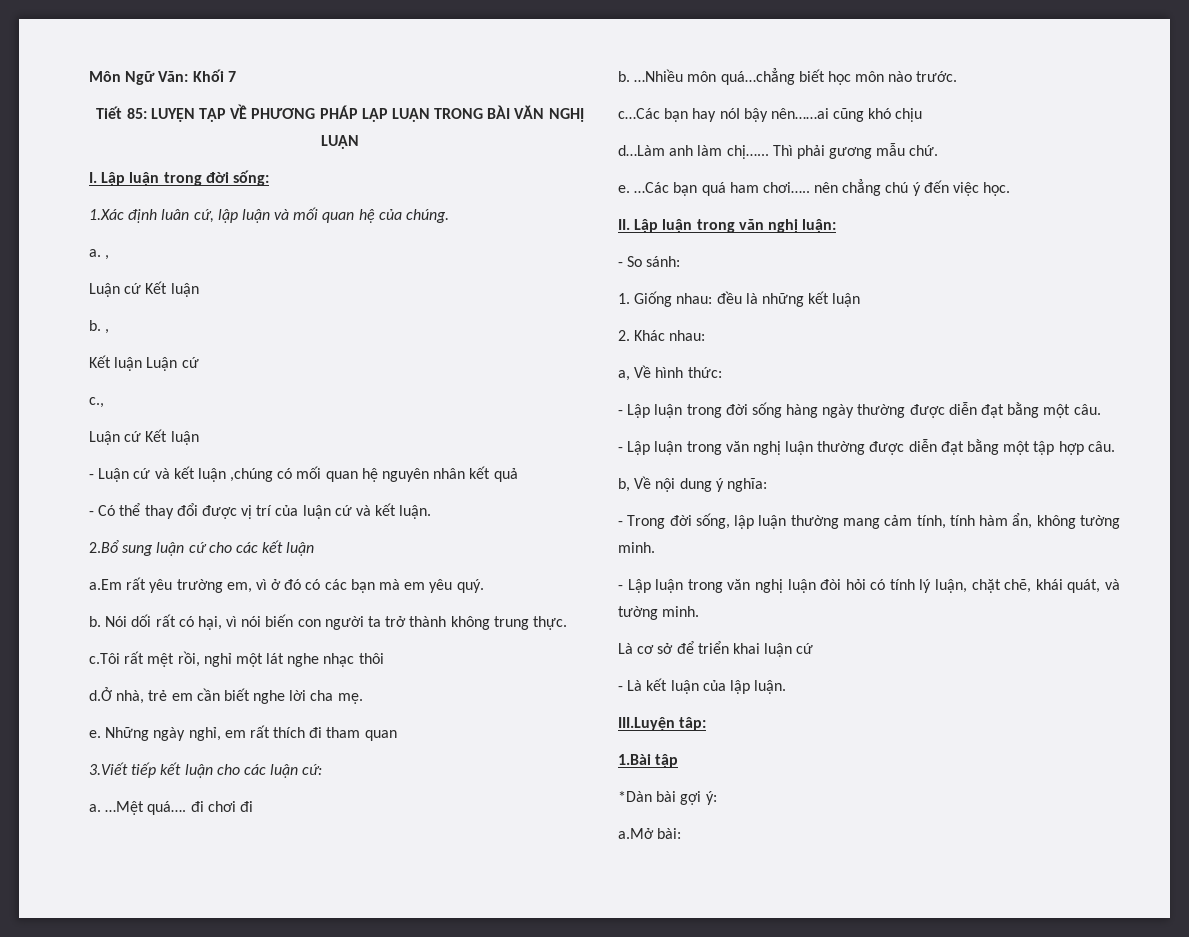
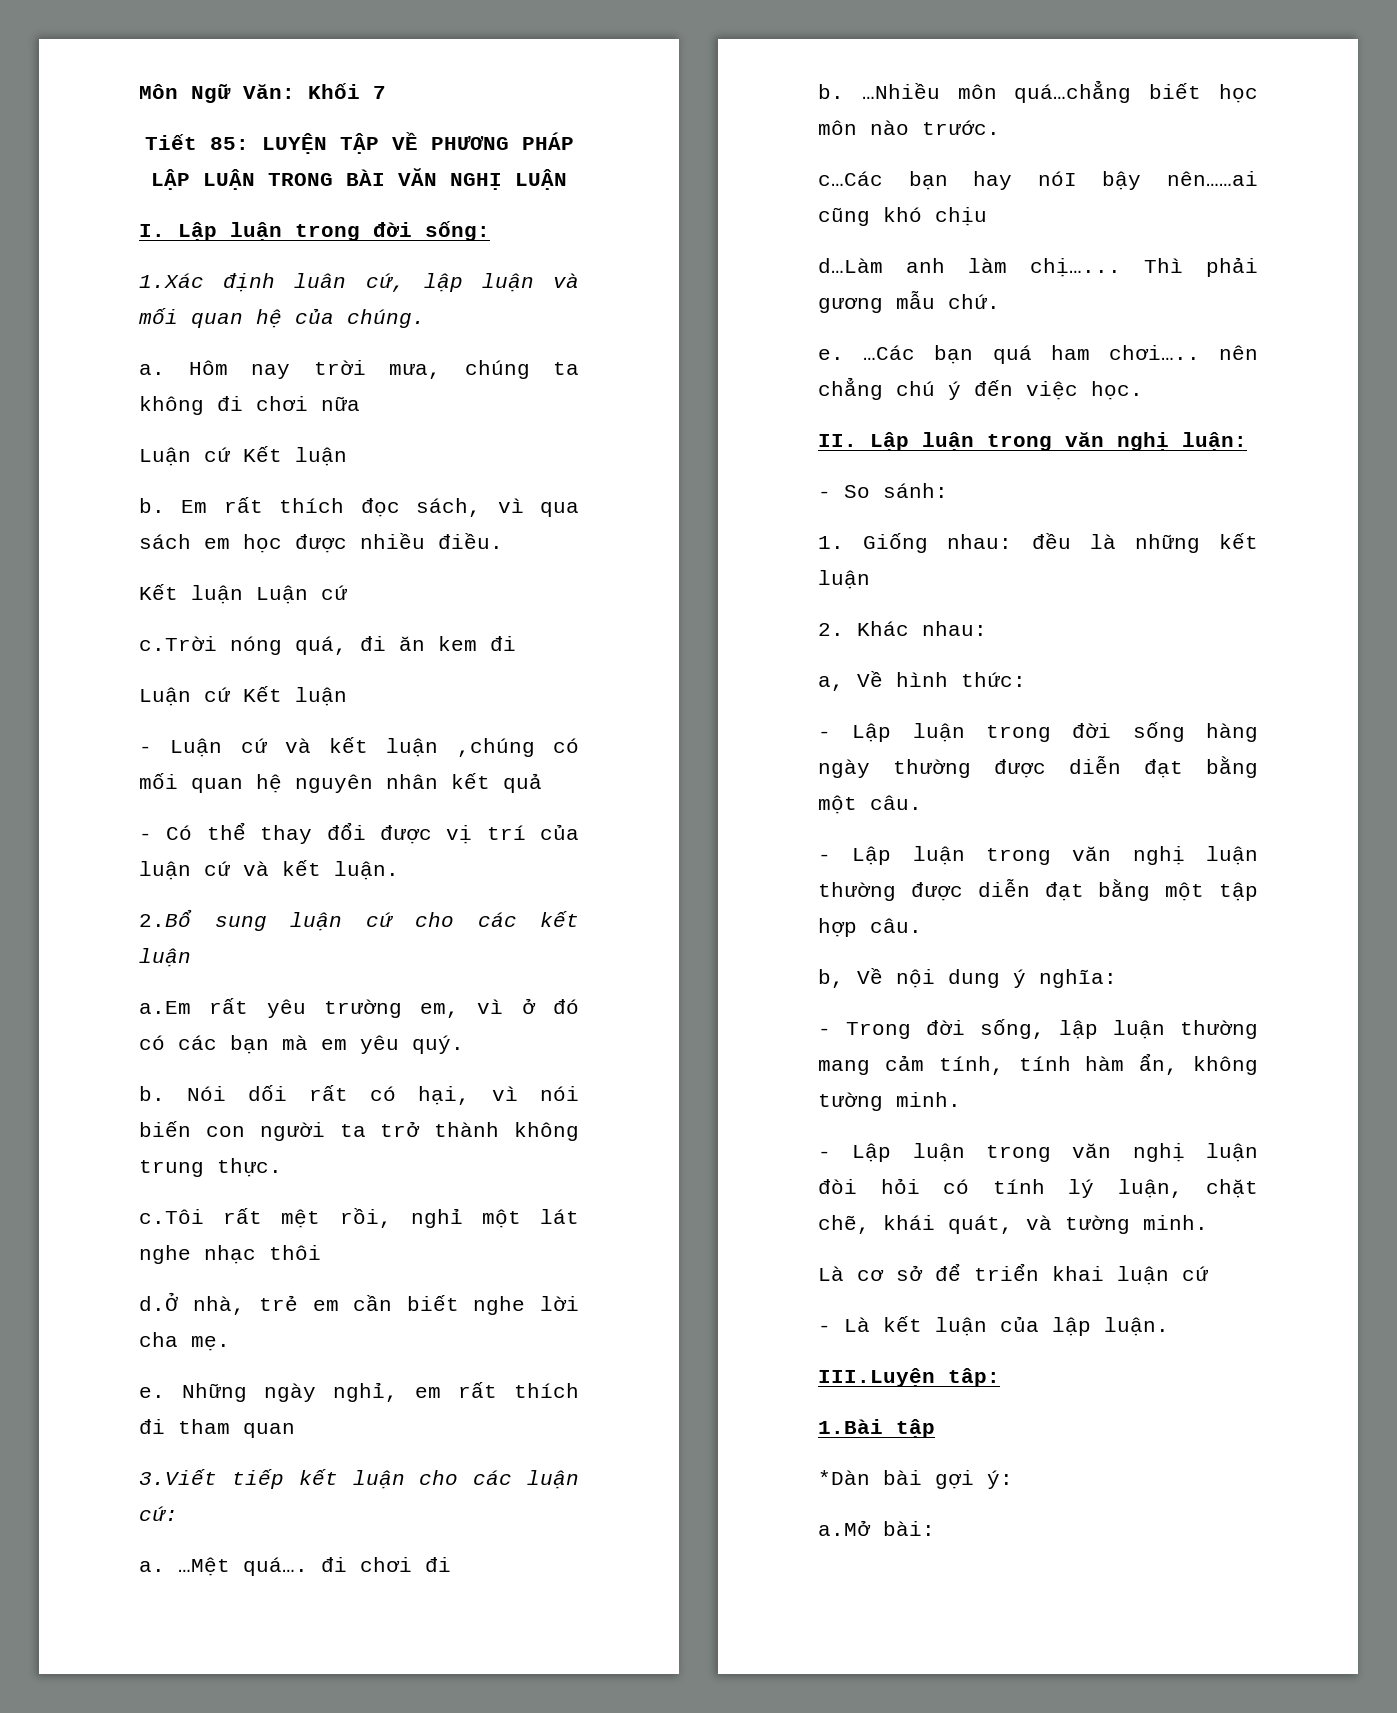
[105,255,110,260] , -> [188,360,579,379] [139,396,360,415] Hôm nay trời mưa, chúng ta không đi chơi nữa
[105,329,110,334] [89,355,199,371] [89,397,104,408] , // Kết luận Luận cứ // c., -> [181,497,579,517] [139,533,503,553] [139,584,347,604] [139,636,516,655] Em rất thích đọc sách, vì qua sách em học được nhiều điều. // Kết luận Luận cứ // c.Trời nóng quá, đi ăn kem đi

